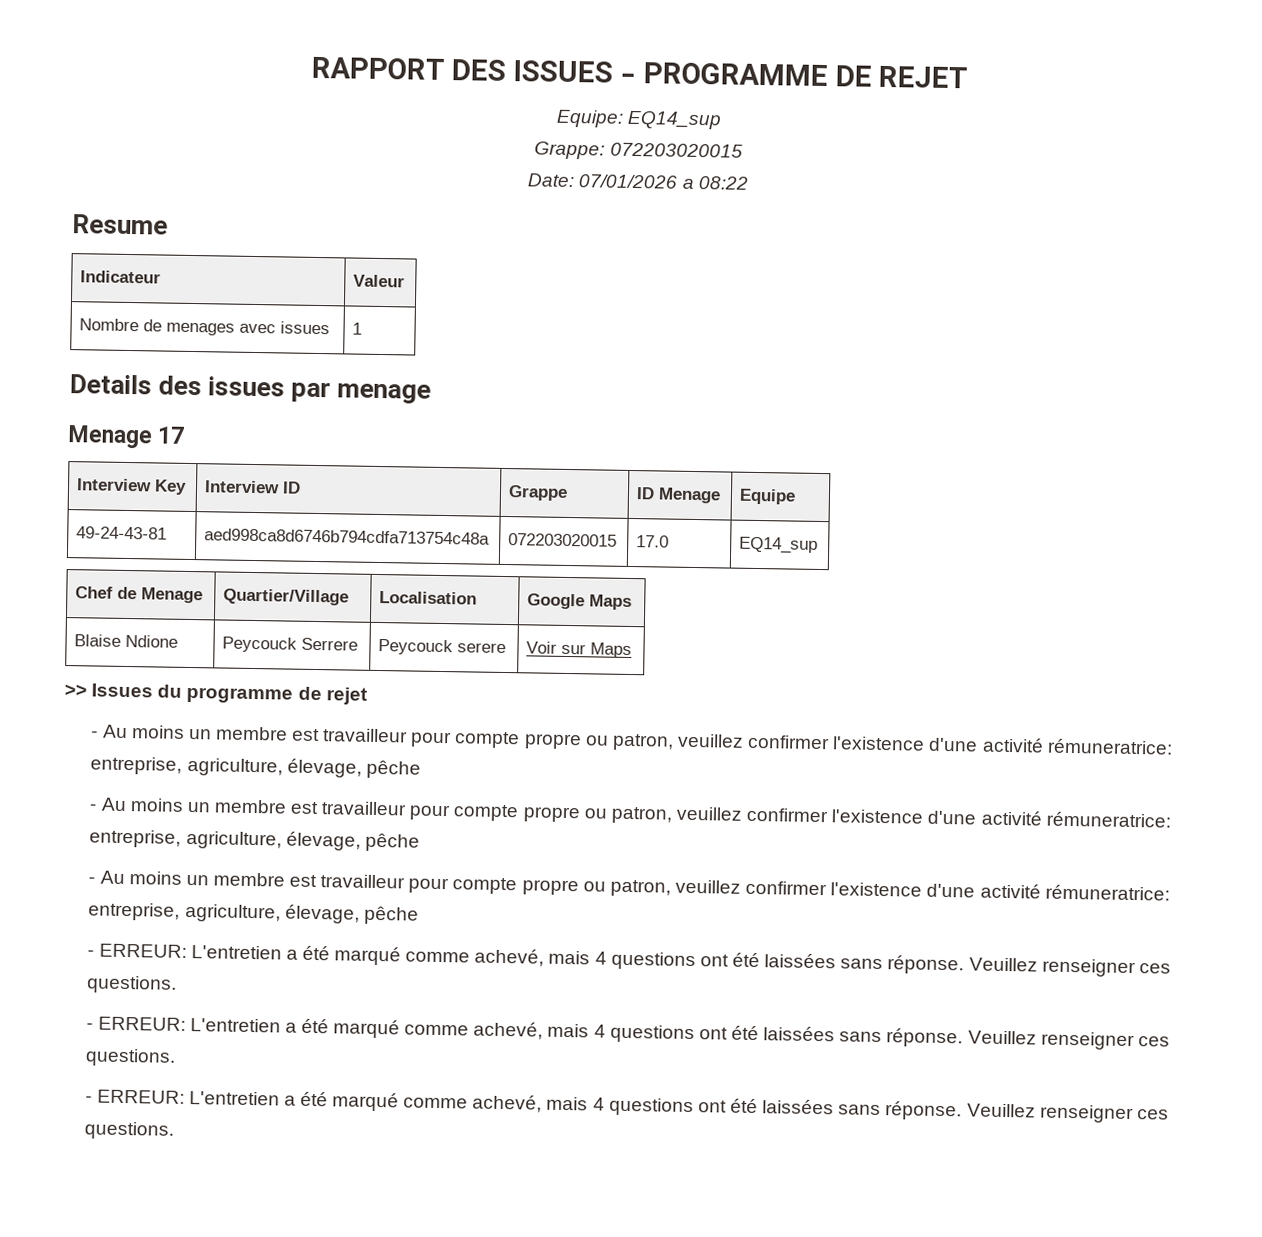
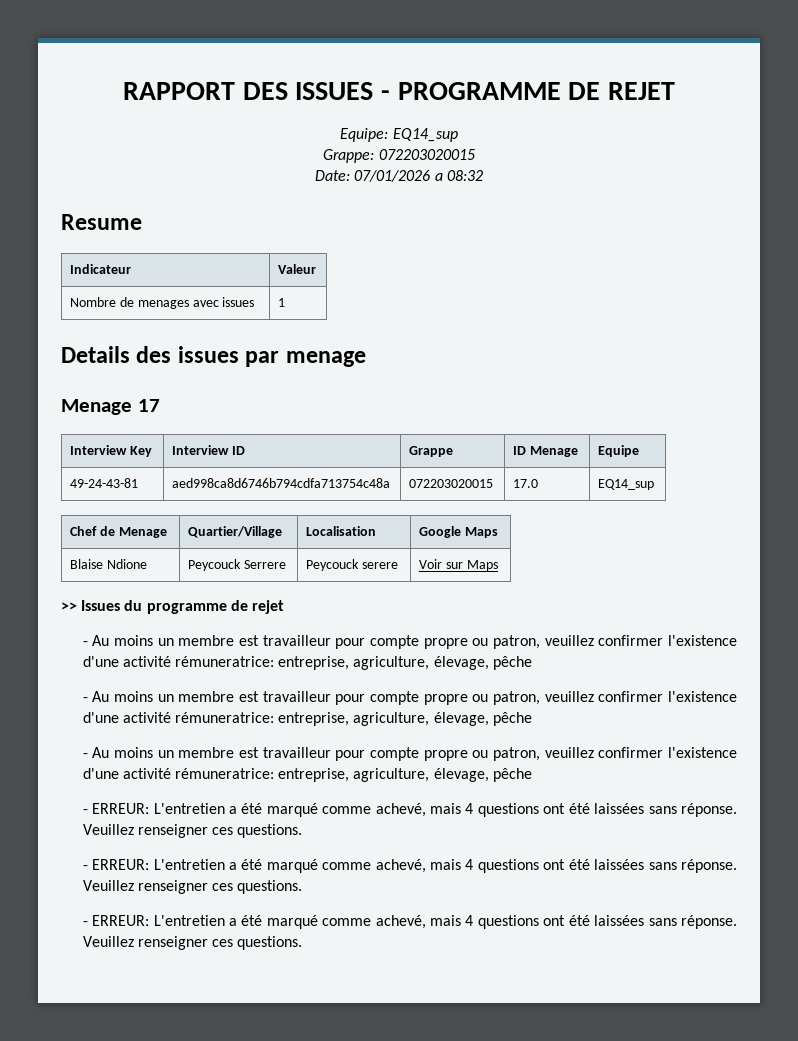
[697,176,749,190] 08:22 -> [446,170,483,181] 08:32

